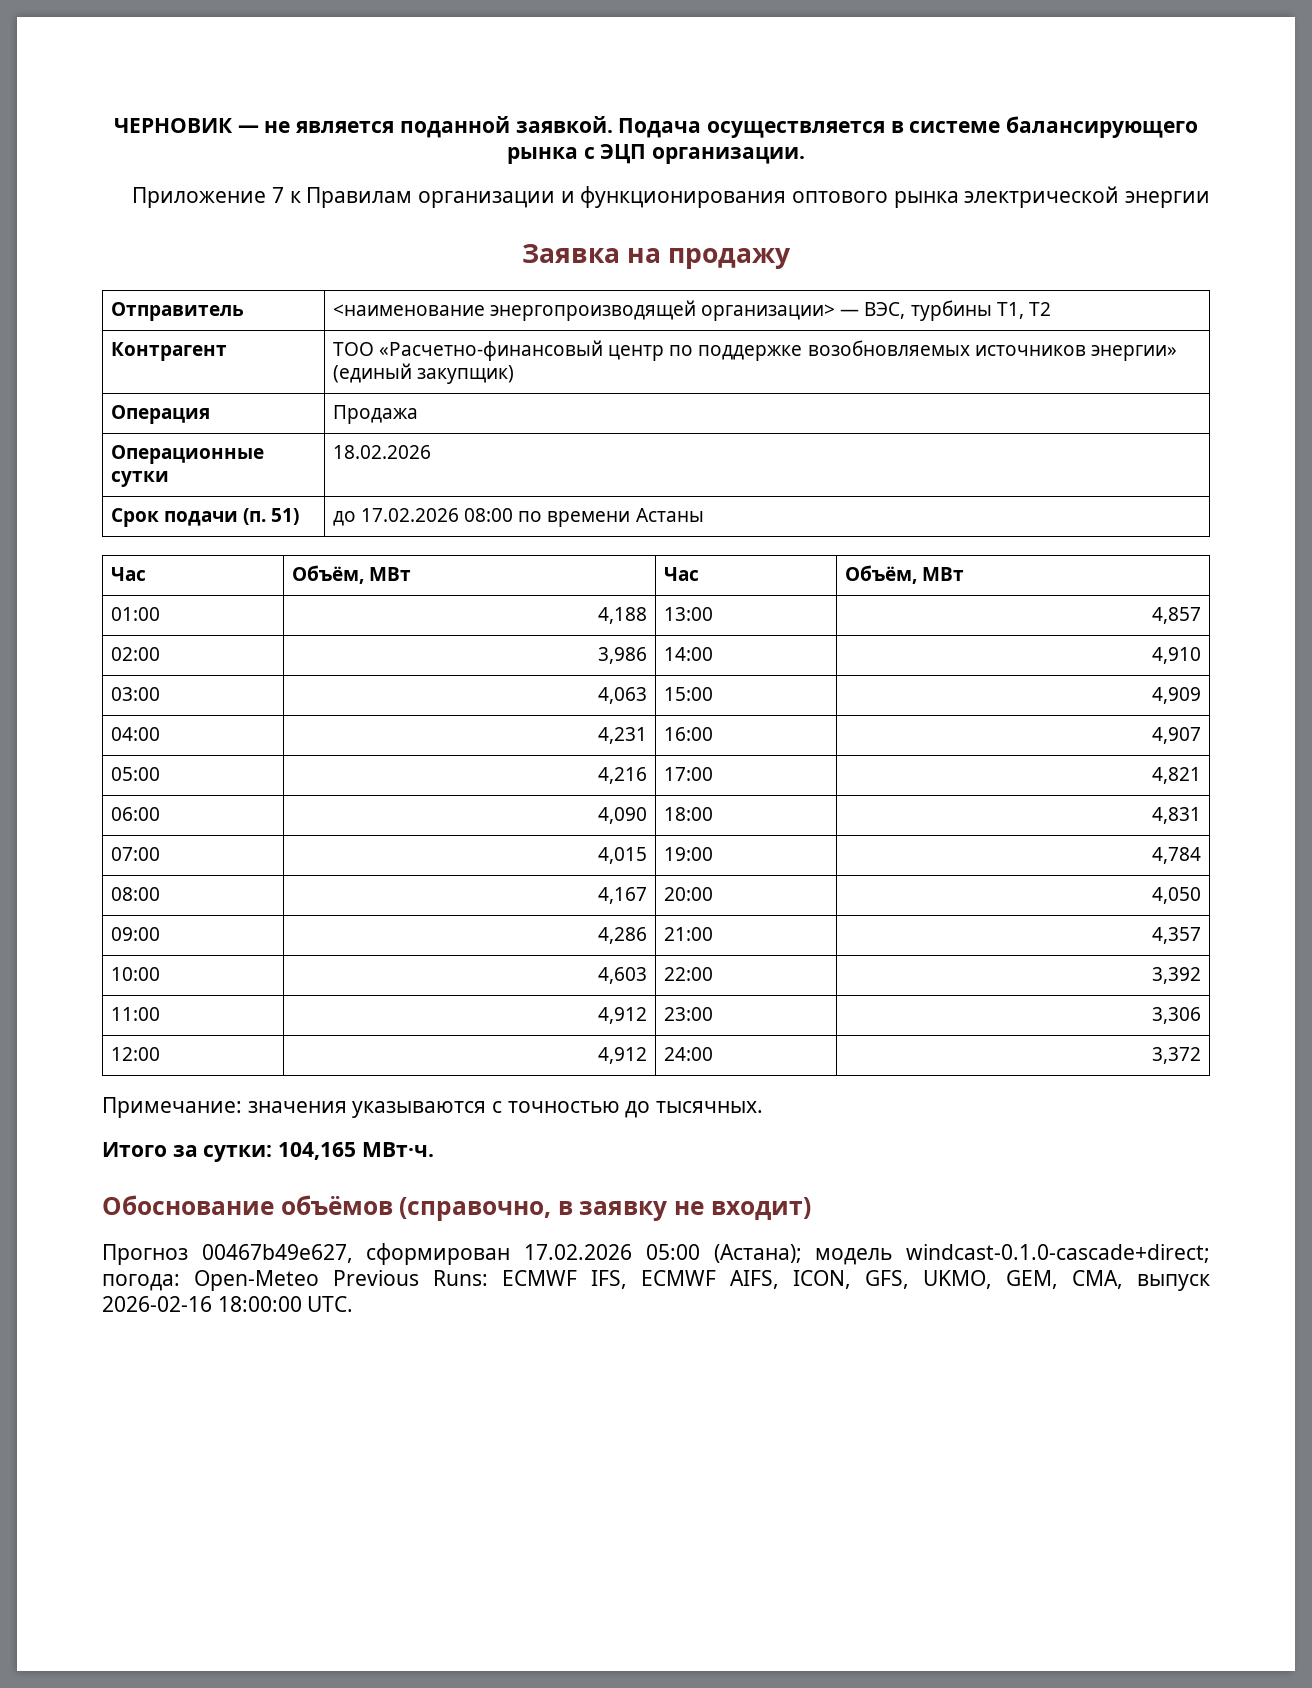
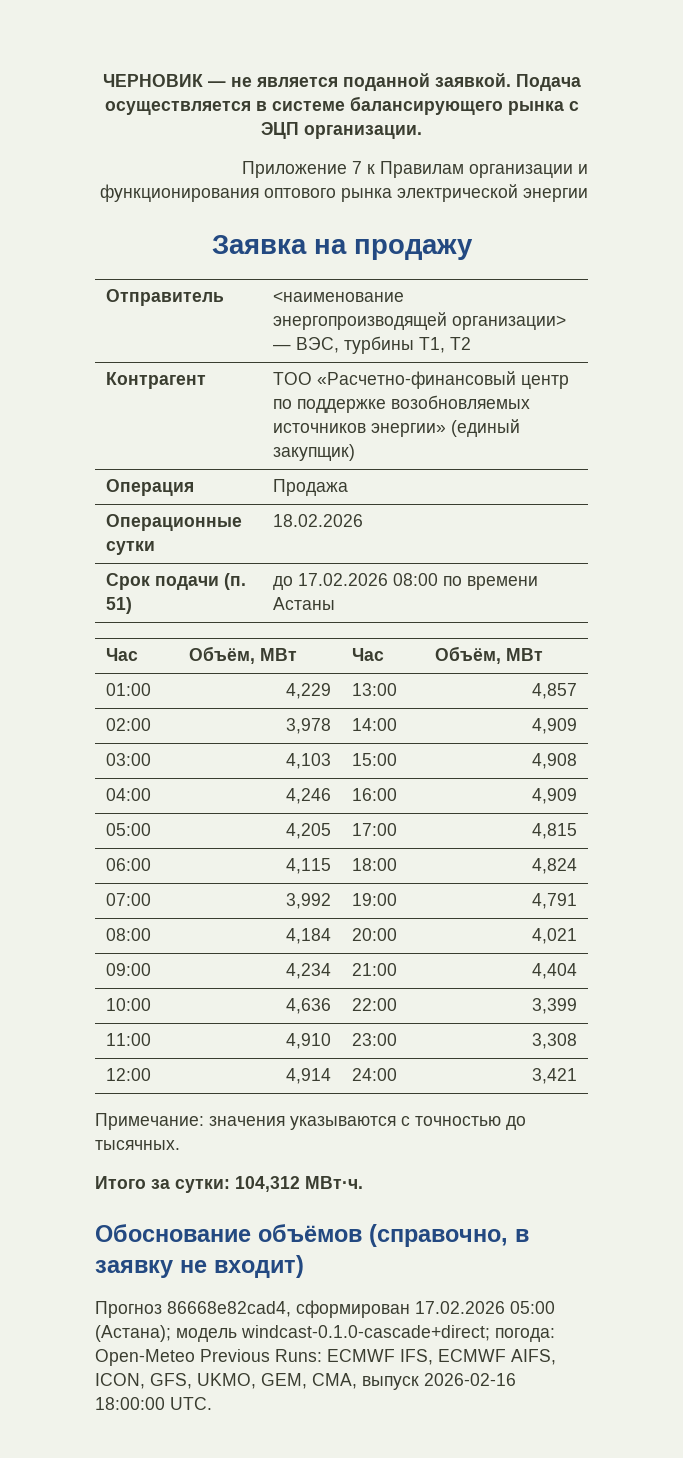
[598,607,648,624] 4,188 -> [285,683,331,699] 4,229
[598,647,648,664] 3,986 -> [285,718,331,734] 3,978
[1152,647,1202,664] 4,910 -> [531,718,577,734] 4,909
[598,687,648,704] 4,063 -> [285,753,331,769] 4,103
[1152,687,1202,704] 4,909 -> [531,753,577,769] 4,908
[598,727,648,744] 4,231 -> [285,788,331,804] 4,246
[1152,727,1202,744] 4,907 -> [531,788,577,804] 4,909
[598,767,648,784] 4,216 -> [285,823,331,839] 4,205
[1152,767,1202,784] 4,821 -> [531,823,577,839] 4,815
[598,807,648,824] 4,090 -> [285,858,331,874] 4,115
[1152,807,1202,824] 4,831 -> [531,858,577,874] 4,824
[598,847,648,864] 4,015 -> [285,893,331,909] 3,992
[1152,847,1202,864] 4,784 -> [531,893,577,909] 4,791
[598,887,648,904] 4,167 -> [285,928,331,944] 4,184
[1152,887,1202,904] 4,050 -> [531,928,577,944] 4,021
[598,927,648,944] 4,286 -> [285,963,331,979] 4,234
[1152,927,1202,944] 4,357 -> [531,963,577,979] 4,404
[598,967,648,984] 4,603 -> [285,998,331,1014] 4,636
[1152,967,1202,984] 3,392 -> [531,998,577,1014] 3,399
[598,1007,648,1024] 4,912 -> [285,1033,331,1049] 4,910
[1152,1007,1202,1024] 3,306 -> [531,1033,577,1049] 3,308
[598,1047,648,1064] 4,912 -> [285,1068,331,1084] 4,914
[1152,1047,1202,1064] 3,372 -> [531,1068,577,1084] 3,421
[278,1142,357,1160] 104,165 -> [235,1176,300,1192] 104,312
[201,1244,353,1263] 00467b49e627, -> [167,1301,291,1317] 86668e82cad4,

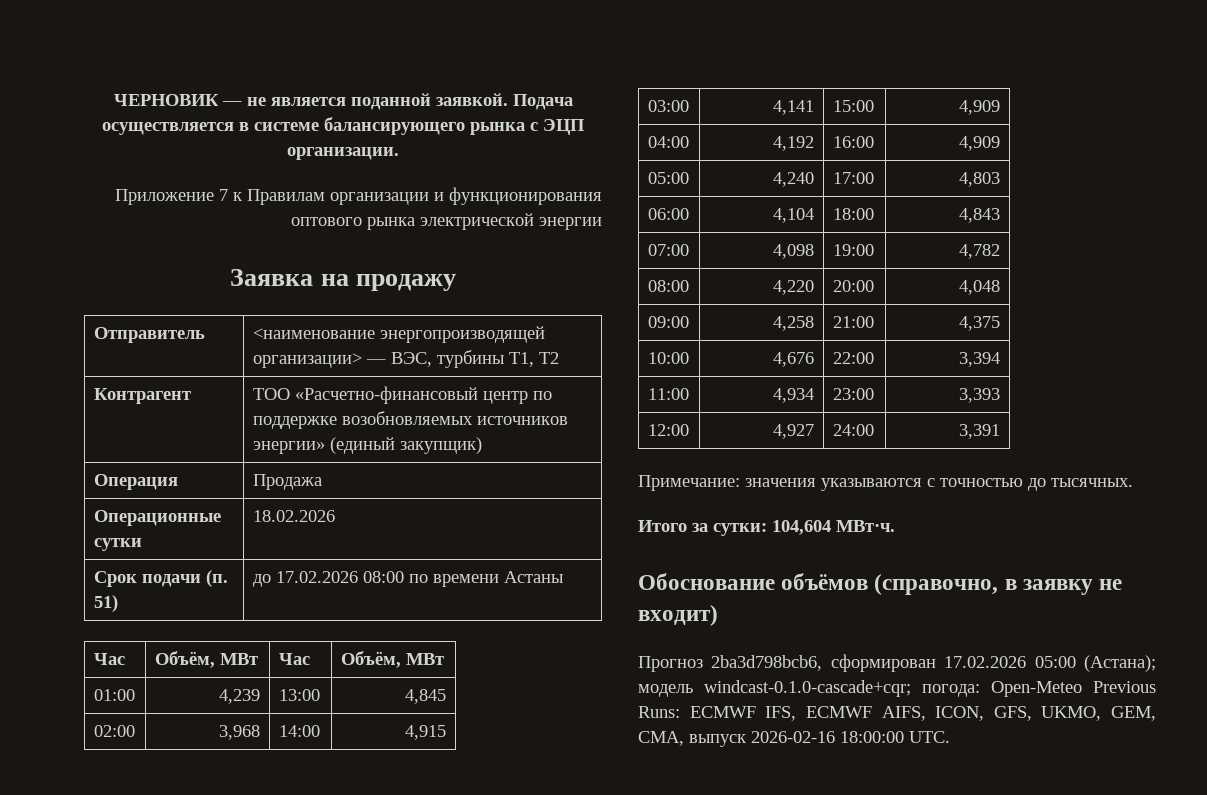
[285,683,331,699] 4,229 -> [219,689,261,704] 4,239
[531,683,577,699] 4,857 -> [405,689,447,704] 4,845
[285,718,331,734] 3,978 -> [219,725,261,740] 3,968
[531,718,577,734] 4,909 -> [405,725,447,740] 4,915
[285,753,331,769] 4,103 -> [773,100,815,115] 4,141
[531,753,577,769] 4,908 -> [959,100,1001,115] 4,909
[285,788,331,804] 4,246 -> [773,136,815,151] 4,192
[285,823,331,839] 4,205 -> [773,172,815,187] 4,240
[531,823,577,839] 4,815 -> [959,172,1001,187] 4,803
[285,858,331,874] 4,115 -> [773,208,815,223] 4,104
[531,858,577,874] 4,824 -> [959,208,1001,223] 4,843
[285,893,331,909] 3,992 -> [773,244,815,259] 4,098
[531,893,577,909] 4,791 -> [959,244,1001,259] 4,782
[285,928,331,944] 4,184 -> [773,280,815,295] 4,220
[531,928,577,944] 4,021 -> [959,280,1001,295] 4,048
[285,963,331,979] 4,234 -> [773,316,815,331] 4,258
[531,963,577,979] 4,404 -> [959,316,1001,331] 4,375
[285,998,331,1014] 4,636 -> [773,352,815,367] 4,676
[531,998,577,1014] 3,399 -> [959,352,1001,367] 3,394
[285,1033,331,1049] 4,910 -> [773,388,815,403] 4,934
[531,1033,577,1049] 3,308 -> [959,388,1001,403] 3,393
[285,1068,331,1084] 4,914 -> [773,424,815,439] 4,927
[531,1068,577,1084] 3,421 -> [959,424,1001,439] 3,391
[235,1176,300,1192] 104,312 -> [772,520,831,535] 104,604
[167,1301,291,1317] 86668e82cad4, -> [711,655,823,671] 2ba3d798bcb6,
[241,1325,490,1341] windcast-0.1.0-cascade+direct; -> [704,680,911,697] windcast-0.1.0-cascade+cqr;

